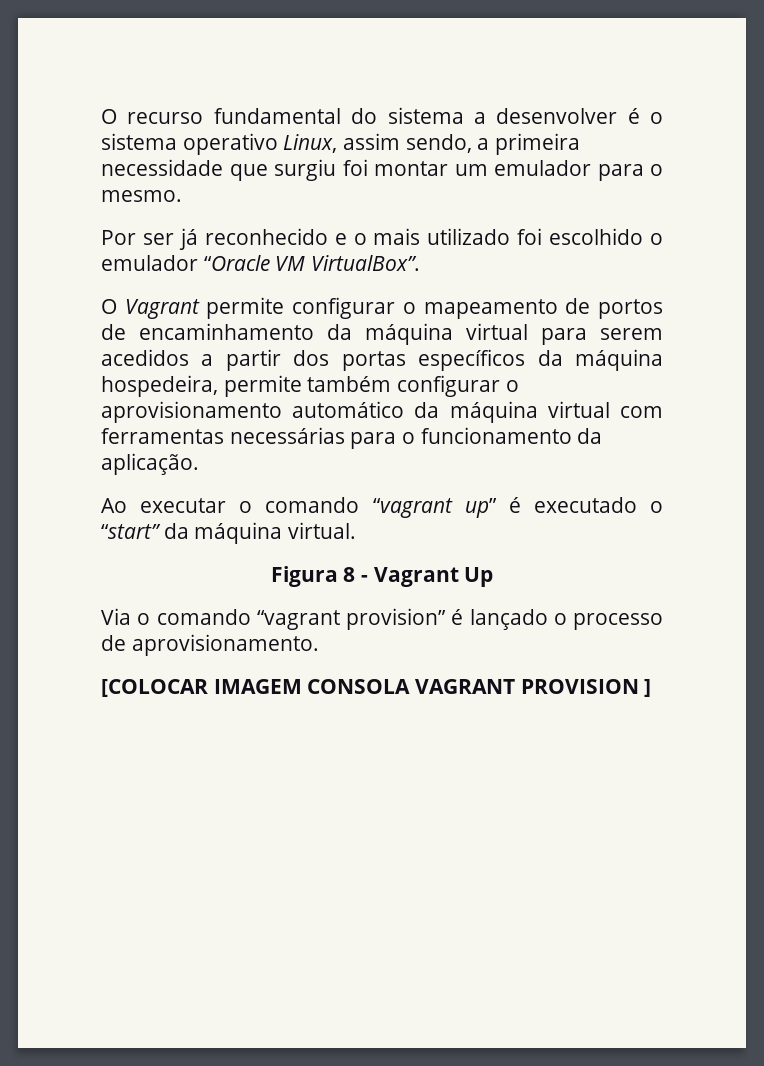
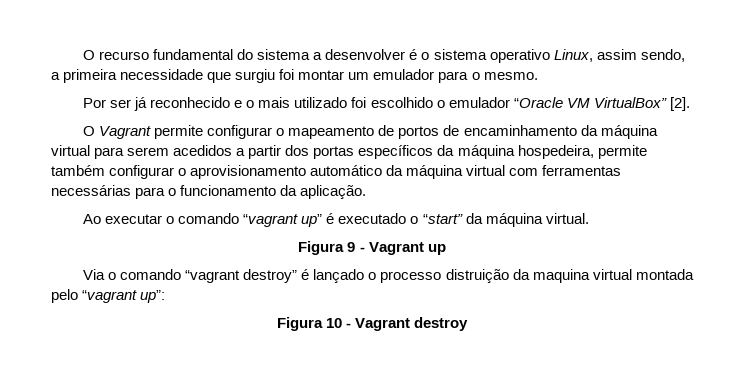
[311,255,421,271] VirtualBox”. -> [593,97,690,111] VirtualBox” [2].
[343,567,494,587] 8 - Vagrant Up -> [347,242,446,255] 9 - Vagrant up
[346,608,446,630] provision” -> [243,269,298,283] destroy”
[101,634,319,656] [101,679,652,697] de aprovisionamento. // [COLOCAR IMAGEM CONSOLA VAGRANT PROVISION ] -> [445,269,694,283] [51,289,166,303] [276,317,469,331] distruição da maquina virtual montada pelo “vagrant up”: // Figura 10 - Vagrant destroy

